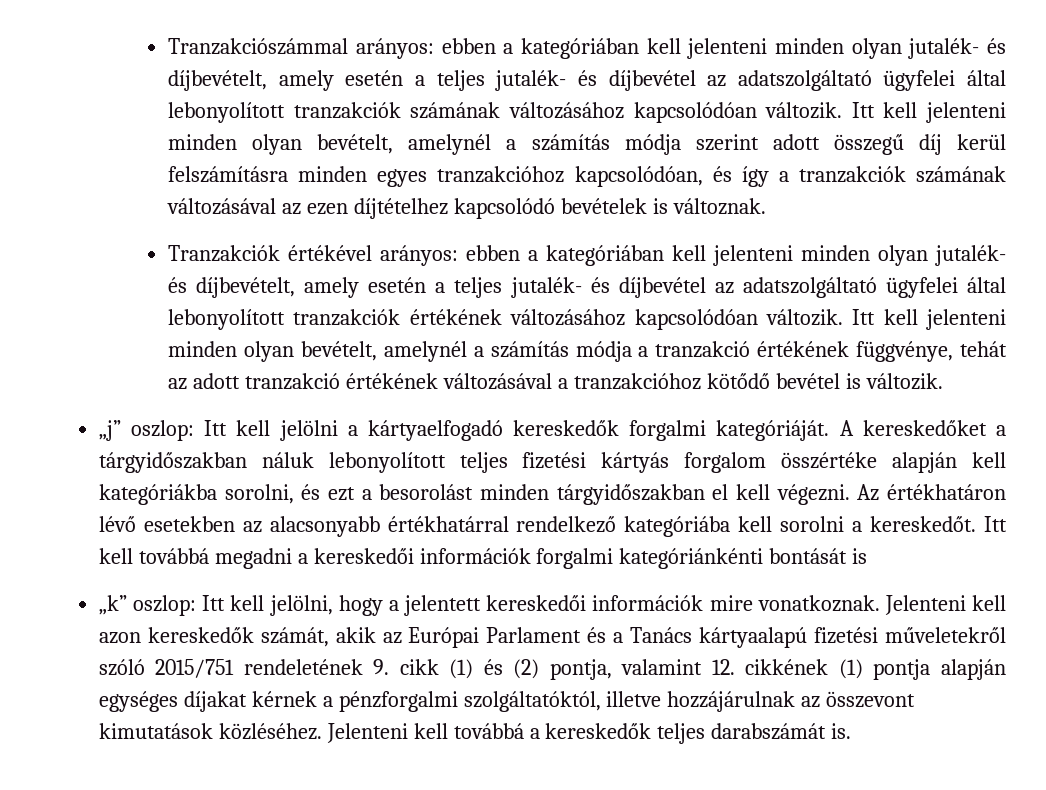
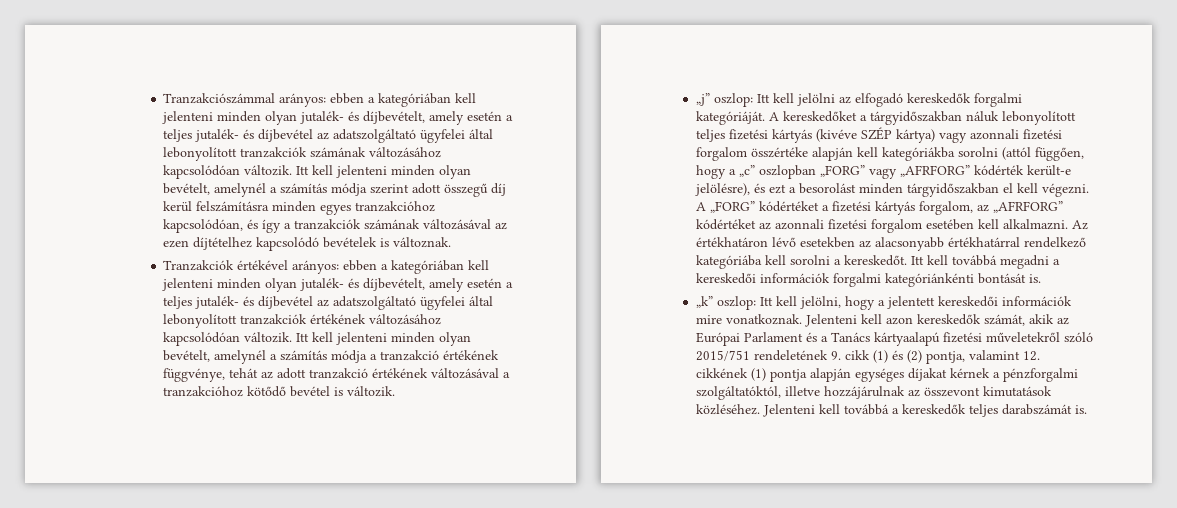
[347,420,503,441] a kártyaelfogadó -> [838,93,903,107] az elfogadó
(670, 462) none -> [815,127,1062,143] (kivéve SZÉP kártya) vagy azonnali fizetési
[224,484,294,504] sorolni, -> [957,147,1084,161] [695,165,1071,179] [694,183,750,196] sorolni (attól függően, hogy a „c” oszlopban „FORG” vagy „AFRFORG” kódérték került-e jelölésre),
(850, 494) none -> [695,201,1063,215] [695,219,1068,233] A „FORG” kódértéket a fizetési kártyás forgalom, az „AFRFORG” kódértéket az azonnali fizetési forgalom esetében kell alkalmazni.
[852,548,868,564] is -> [1028,274,1041,283] is.

